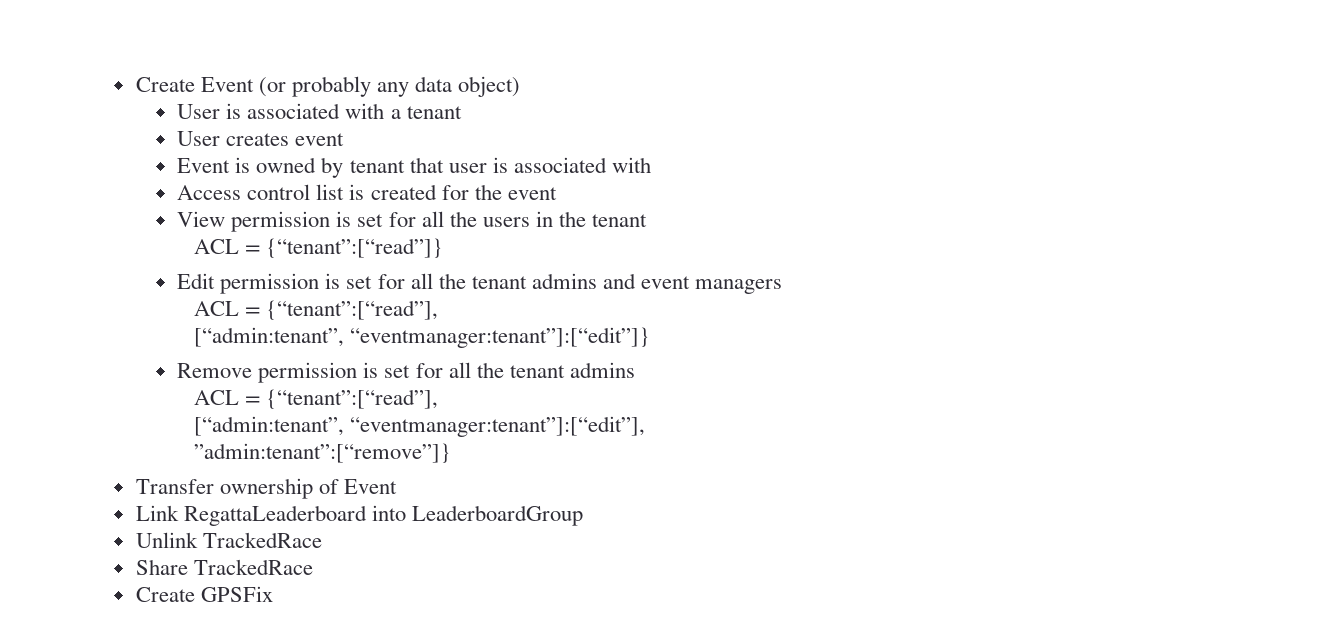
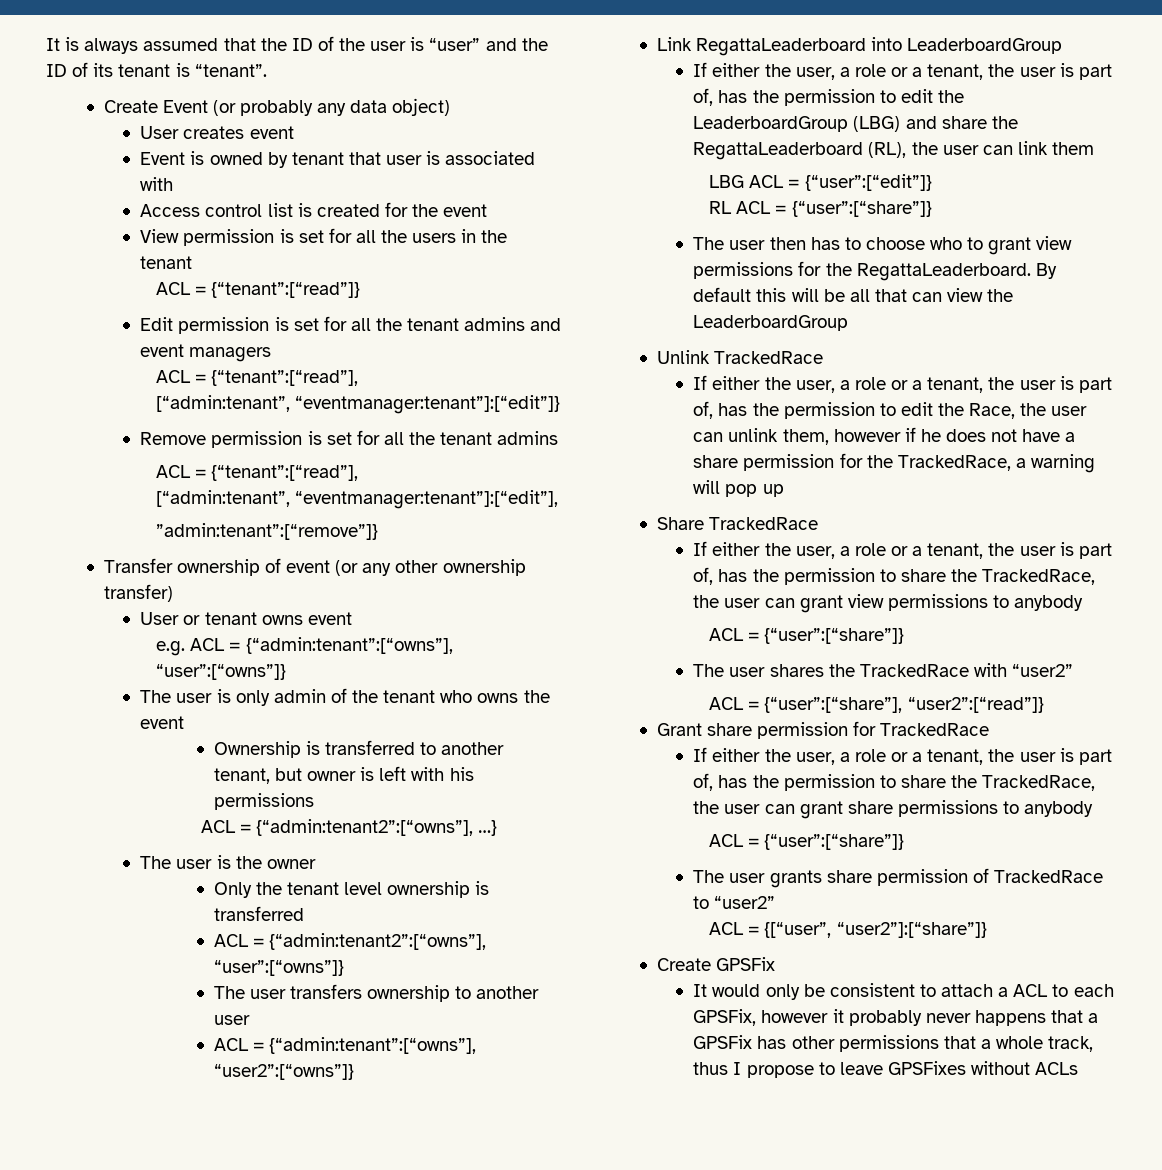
(135, 84) none -> [46,36,548,54] [46,62,267,77] It is always assumed that the ID of the user is “user” and the ID of its tenant is “tenant”. //
[177,103,462,119] // User is associated with a tenant -> (451, 107) none
[343,479,397,494] [135,505,583,526] [135,532,322,548] [135,559,313,575] [135,586,273,602] Event // Link RegattaLeaderboard into LeaderboardGroup // Unlink TrackedRace // Share TrackedRace // Create GPSFix -> [285,559,526,576] [103,584,173,602] [140,612,352,625] [156,637,453,656] [156,664,287,680] [140,688,550,706] [140,716,185,729] [213,740,505,758] [213,766,474,784] [213,793,314,810] [201,819,498,836] [140,855,316,869] [213,881,490,898] [213,906,304,921] [213,933,486,950] [213,960,344,976] [213,984,540,1002] [213,1015,250,1025] [213,1037,476,1054] [213,1064,354,1080] [656,37,1062,56] [693,62,1112,80] [693,88,965,106] [693,116,1018,132] [693,141,1095,160] [709,174,932,191] [709,201,932,217] [693,236,1073,255] [693,261,1057,281] [693,287,1014,302] [693,315,849,331] [656,350,823,364] [693,375,1112,393] [693,401,1088,419] [693,427,1076,445] [693,453,1096,473] [693,480,784,497] [656,517,818,530] [693,541,1112,559] [693,567,1096,585] [693,594,1084,613] [709,628,905,644] [693,663,1074,677] [709,697,1044,713] [656,721,990,739] [693,747,1112,765] [693,773,1096,791] [693,800,1094,819] [709,834,905,850] [693,868,1104,888] [693,896,776,909] [709,922,987,938] [656,957,775,971] [693,983,1114,1000] [693,1009,1099,1026] [693,1035,1094,1052] [693,1061,1079,1078] event (or any other ownership transfer) // User or tenant owns event // e.g. ACL = {“admin:tenant”:[“owns”], “user”:[“owns”]} // The user is only admin of the tenant who owns the event // Ownership is transferred to another tenant, but owner is left with his permissions // ACL = {“admin:tenant2”:[“owns”], …} // The user is the owner // Only the tenant level ownership is transferred // ACL = {“admin:tenant2”:[“owns”], “user”:[“owns”]} // The user transfers ownership to another user // ACL = {“admin:tenant”:[“owns”], “user2”:[“owns”]} // Link RegattaLeaderboard into LeaderboardGroup // If either the user, a role or a tenant, the user is part of, has the permission to edit the LeaderboardGroup (LBG) and share the RegattaLeaderboard (RL), the user can link them // LBG ACL = {“user”:[“edit”]} // RL ACL = {“user”:[“share”]} // The user then has to choose who to grant view permissions for the RegattaLeaderboard. By default this will be all that can view the LeaderboardGroup // Unlink TrackedRace // If either the user, a role or a tenant, the user is part of, has the permission to edit the Race, the user can unlink them, however if he does not have a share permission for the TrackedRace, a warning will pop up // Share TrackedRace // If either the user, a role or a tenant, the user is part of, has the permission to share the TrackedRace, the user can grant view permissions to anybody // ACL = {“user”:[“share”]} // The user shares the TrackedRace with “user2” // ACL = {“user”:[“share”], “user2”:[“read”]} // Grant share permission for TrackedRace // If either the user, a role or a tenant, the user is part of, has the permission to share the TrackedRace, the user can grant share permissions to anybody // ACL = {“user”:[“share”]} // The user grants share permission of TrackedRace to “user2” // ACL = {[“user”, “user2”]:[“share”]} // Create GPSFix // It would only be consistent to attach a ACL to each GPSFix, however it probably never happens that a GPSFix has other permissions that a whole track, thus I propose to leave GPSFixes without ACLs

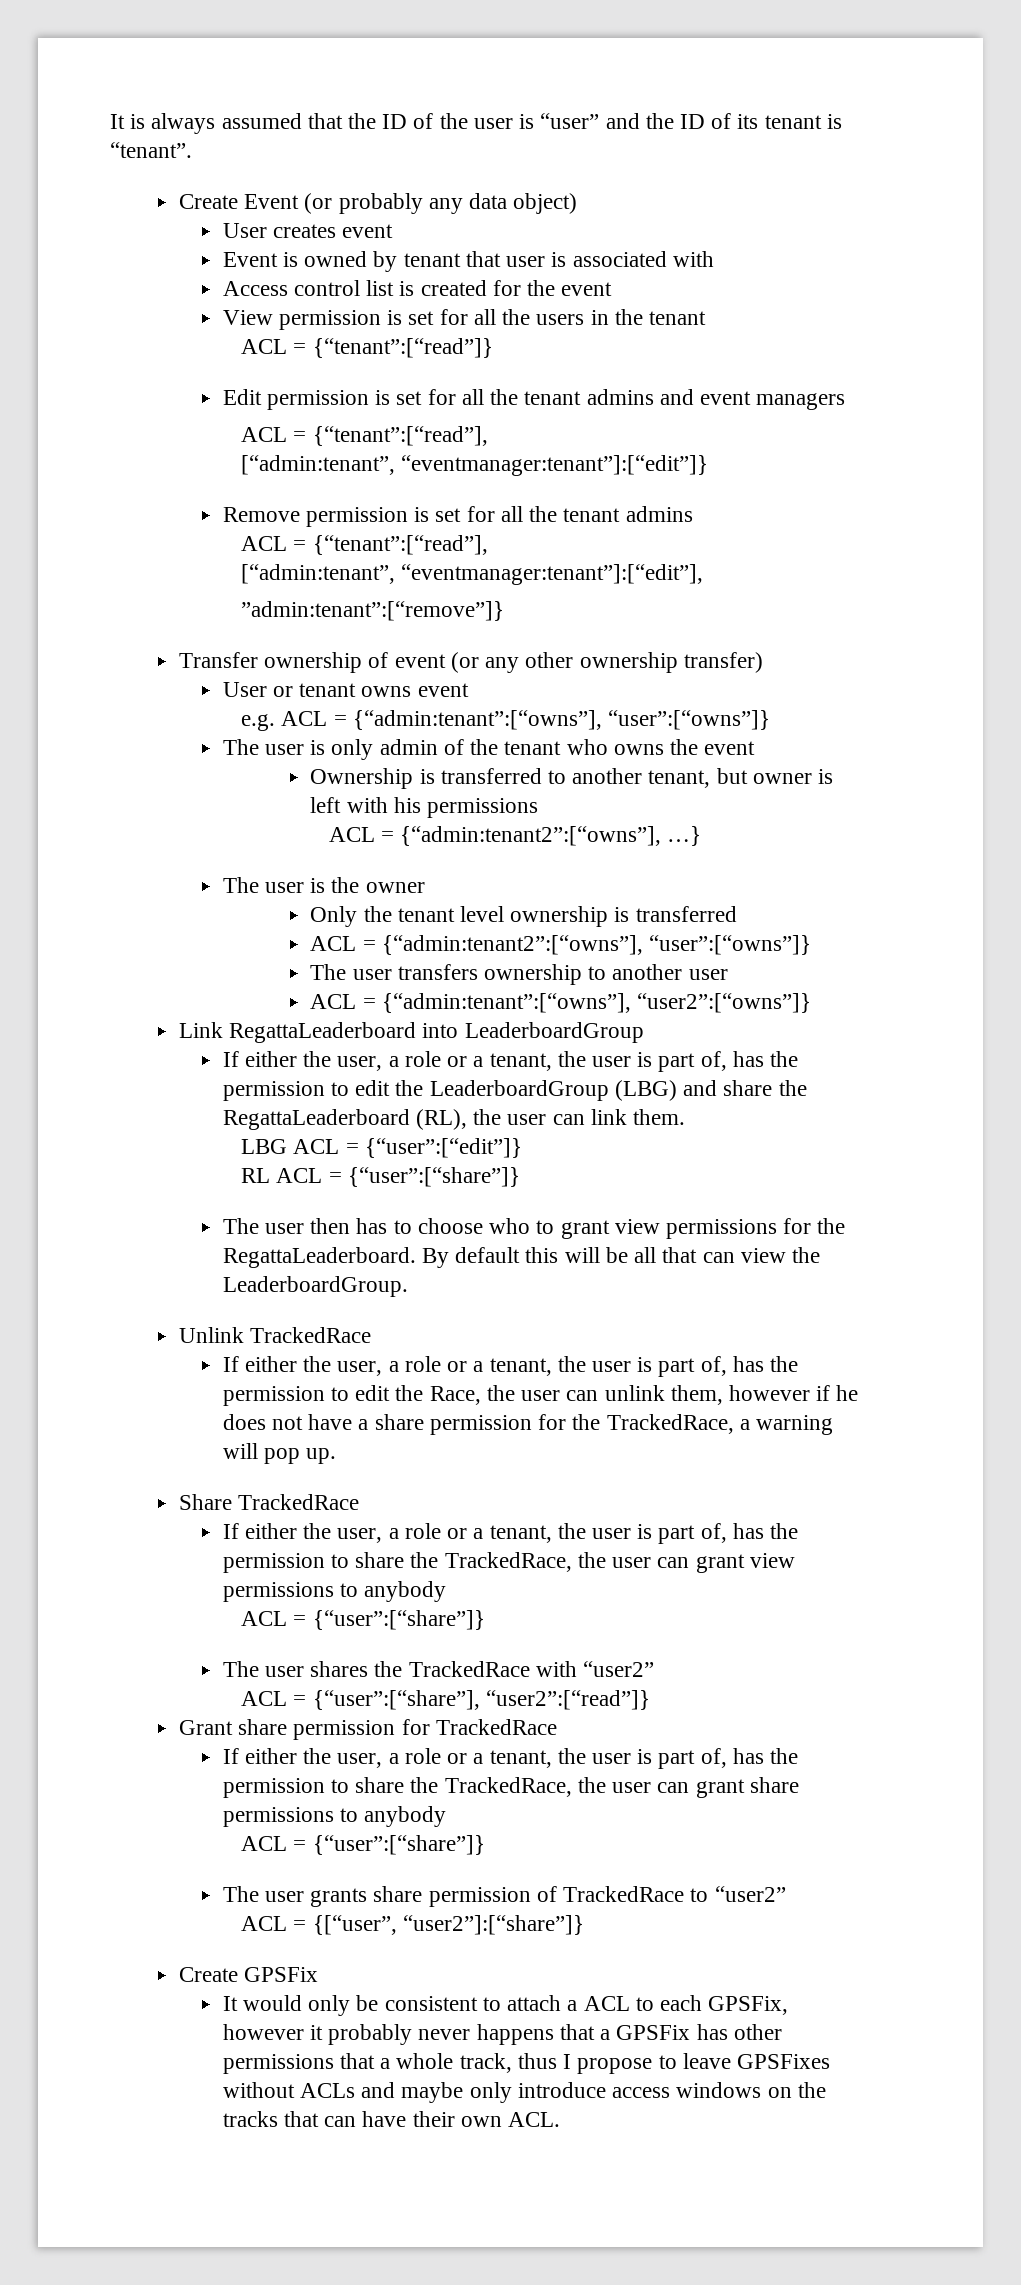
[1052,142,1095,155] them -> [633,1109,686,1125] them.
[693,315,849,331] LeaderboardGroup -> [222,1276,408,1297] LeaderboardGroup.
[762,484,784,497] up -> [306,1448,337,1464] up.
(1079, 1068) none -> [361,2082,826,2103] [222,2111,561,2127] and maybe only introduce access windows on the tracks that can have their own ACL.

